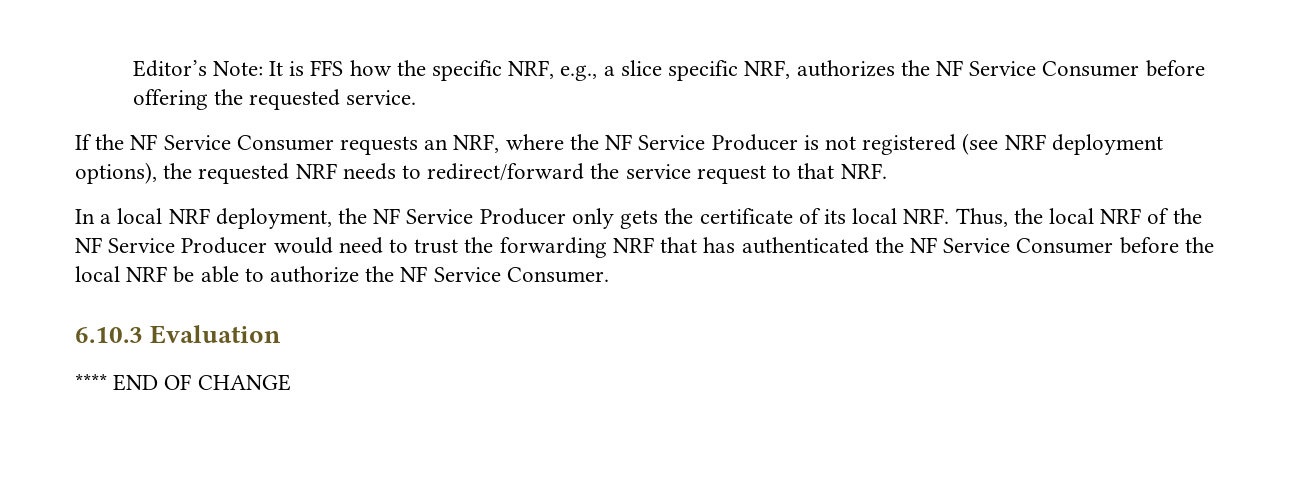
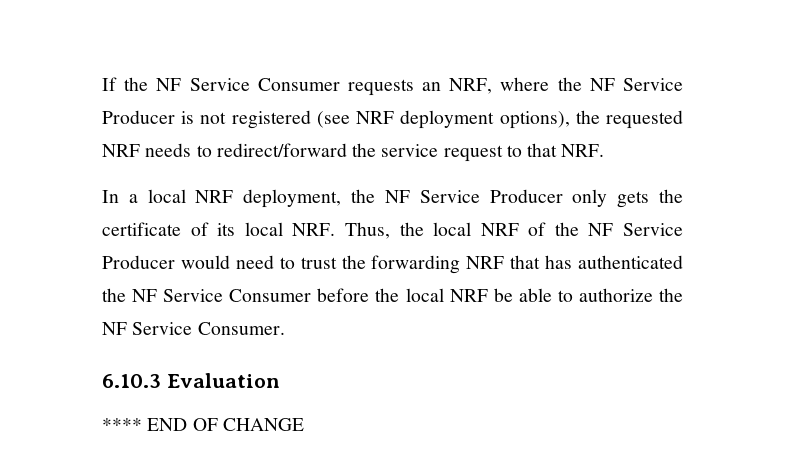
[132,60,1205,81] [132,89,417,110] Editor’s Note: It is FFS how the specific NRF, e.g., a slice specific NRF, authorizes the NF Service Consumer before offering the requested service. // -> (102, 84) none

